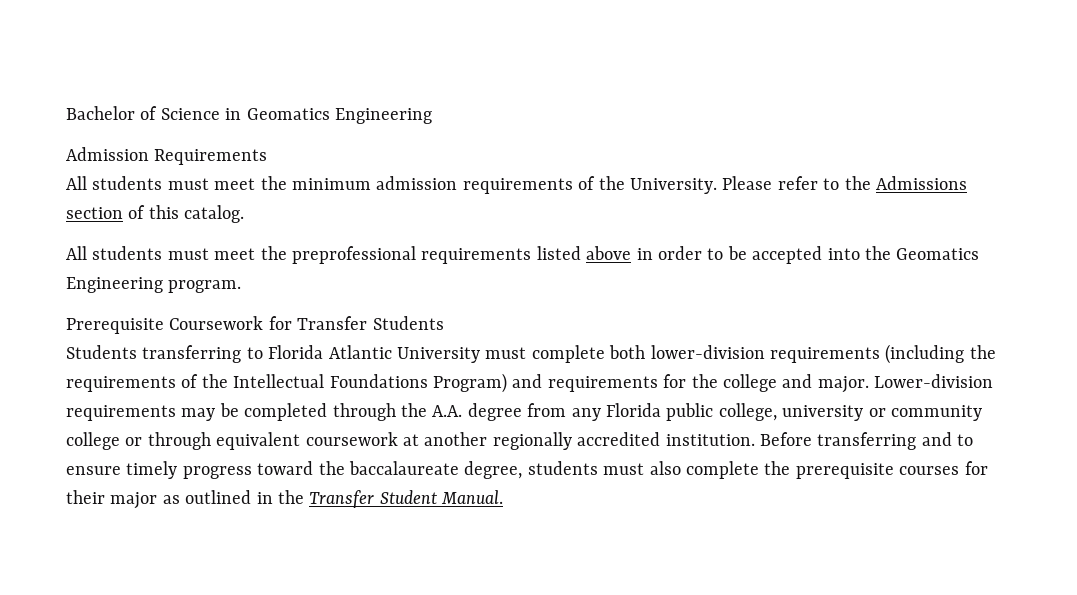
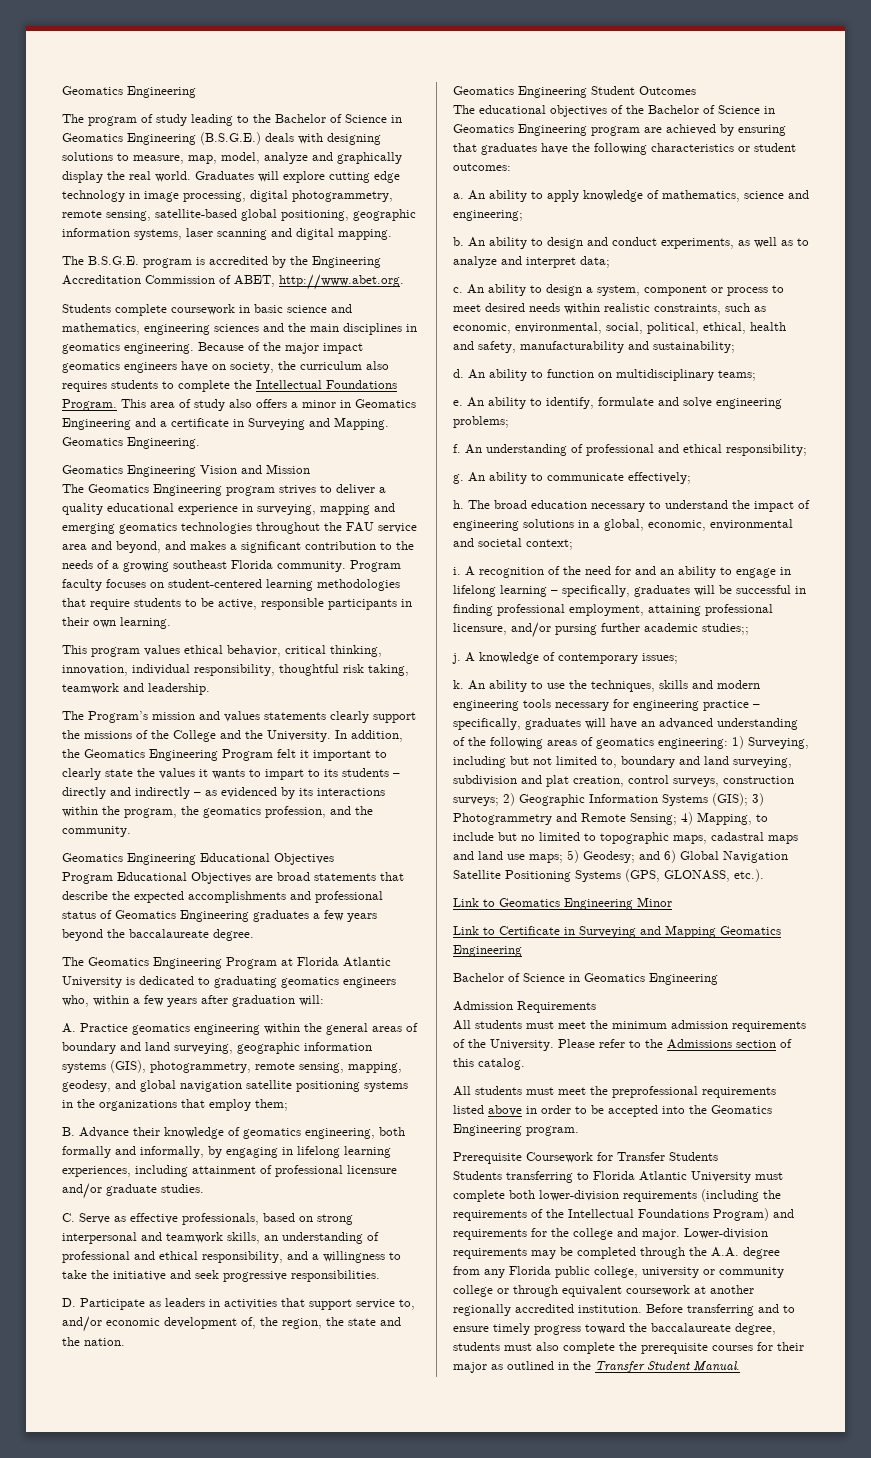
(66, 113) none -> [62,86,196,98] [62,114,402,126] [62,132,381,145] [62,152,402,164] [62,171,400,183] [62,190,393,202] [62,209,416,221] [62,228,392,240] [62,256,381,268] [62,274,404,290] [62,304,352,316] [62,323,417,335] [62,342,363,354] [62,361,389,373] [62,380,397,392] [62,399,416,411] [62,417,389,430] [62,437,200,449] [62,464,310,477] [62,484,386,496] [62,503,395,515] [62,522,417,534] [62,541,414,553] [62,560,401,572] [62,579,400,591] [62,598,412,610] [62,617,171,629] [62,645,382,657] [62,664,409,676] [62,683,210,695] [62,711,416,723] [62,730,403,742] [62,749,387,761] [62,768,400,780] [62,787,385,799] [62,806,373,818] [62,826,131,837] [62,853,334,865] [62,872,404,884] [62,891,383,903] [62,910,377,922] [62,929,254,941] [62,957,391,969] [62,976,396,988] [62,995,324,1007] [62,1023,418,1035] [62,1042,372,1054] [62,1060,402,1073] [62,1080,408,1092] [62,1099,288,1111] [62,1127,405,1139] [62,1146,391,1158] [62,1165,397,1177] [62,1183,204,1199] [62,1213,353,1225] [62,1232,379,1244] [62,1251,401,1263] [62,1270,380,1282] [62,1298,415,1310] [62,1316,401,1332] [62,1337,125,1346] [453,86,696,98] [453,105,775,117] [453,124,786,136] [453,143,796,155] [453,163,511,171] [453,190,809,202] [453,210,523,221] [453,237,809,249] [453,256,610,268] [453,284,784,296] [453,303,766,315] [453,322,786,334] [453,341,735,353] [453,369,756,381] [453,397,782,409] [453,416,509,428] [453,444,807,456] [453,472,691,484] [453,500,810,512] [453,519,793,531] [453,538,573,550] [453,566,791,578] [453,585,806,597] [453,604,773,616] [453,622,749,638] [452,652,678,664] [453,680,760,692] [453,699,760,711] [453,718,798,730] [453,736,809,749] [453,756,792,768] [453,775,794,787] [453,793,764,806] [453,812,768,825] [453,832,798,844] [453,850,788,863] [453,869,764,882] [453,897,672,910] [453,925,781,938] [453,945,522,957] Geomatics Engineering // The program of study leading to the Bachelor of Science in Geomatics Engineering (B.S.G.E.) deals with designing solutions to measure, map, model, analyze and graphically display the real world. Graduates will explore cutting edge technology in image processing, digital photogrammetry, remote sensing, satellite-based global positioning, geographic information systems, laser scanning and digital mapping. // The B.S.G.E. program is accredited by the Engineering Accreditation Commission of ABET, http://www.abet.org. // Students complete coursework in basic science and mathematics, engineering sciences and the main disciplines in geomatics engineering. Because of the major impact geomatics engineers have on society, the curriculum also requires students to complete the Intellectual Foundations Program. This area of study also offers a minor in Geomatics Engineering and a certificate in Surveying and Mapping. Geomatics Engineering. // Geomatics Engineering Vision and Mission // The Geomatics Engineering program strives to deliver a quality educational experience in surveying, mapping and emerging geomatics technologies throughout the FAU service area and beyond, and makes a significant contribution to the needs of a growing southeast Florida community. Program faculty focuses on student-centered learning methodologies that require students to be active, responsible participants in their own learning. // This program values ethical behavior, critical thinking, innovation, individual responsibility, thoughtful risk taking, teamwork and leadership. // The Program’s mission and values statements clearly support the missions of the College and the University. In addition, the Geomatics Engineering Program felt it important to clearly state the values it wants to impart to its students – directly and indirectly – as evidenced by its interactions within the program, the geomatics profession, and the community. // Geomatics Engineering Educational Objectives // Program Educational Objectives are broad statements that describe the expected accomplishments and professional status of Geomatics Engineering graduates a few years beyond the baccalaureate degree. // The Geomatics Engineering Program at Florida Atlantic University is dedicated to graduating geomatics engineers who, within a few years after graduation will: // A. Practice geomatics engineering within the general areas of boundary and land surveying, geographic information systems (GIS), photogrammetry, remote sensing, mapping, geodesy, and global navigation satellite positioning systems in the organizations that employ them; // B. Advance their knowledge of geomatics engineering, both formally and informally, by engaging in lifelong learning experiences, including attainment of professional licensure and/or graduate studies. // C. Serve as effective professionals, based on strong interpersonal and teamwork skills, an understanding of professional and ethical responsibility, and a willingness to take the initiative and seek progressive responsibilities. // D. Participate as leaders in activities that support service to, and/or economic development of, the region, the state and the nation. // Geomatics Engineering Student Outcomes // The educational objectives of the Bachelor of Science in Geomatics Engineering program are achieved by ensuring that graduates have the following characteristics or student outcomes: // a. An ability to apply knowledge of mathematics, science and engineering; // b. An ability to design and conduct experiments, as well as to analyze and interpret data; // c. An ability to design a system, component or process to meet desired needs within realistic constraints, such as economic, environmental, social, political, ethical, health and safety, manufacturability and sustainability; // d. An ability to function on multidisciplinary teams; // e. An ability to identify, formulate and solve engineering problems; // f. An understanding of professional and ethical responsibility; // g. An ability to communicate effectively; // h. The broad education necessary to understand the impact of engineering solutions in a global, economic, environmental and societal context; // i. A recognition of the need for and an ability to engage in lifelong learning – specifically, graduates will be successful in finding professional employment, attaining professional licensure, and/or pursing further academic studies;; // j. A knowledge of contemporary issues; // k. An ability to use the techniques, skills and modern engineering tools necessary for engineering practice – specifically, graduates will have an advanced understanding of the following areas of geomatics engineering: 1) Surveying, including but not limited to, boundary and land surveying, subdivision and plat creation, control surveys, construction surveys; 2) Geographic Information Systems (GIS); 3) Photogrammetry and Remote Sensing; 4) Mapping, to include but no limited to topographic maps, cadastral maps and land use maps; 5) Geodesy; and 6) Global Navigation Satellite Positioning Systems (GPS, GLONASS, etc.). // Link to Geomatics Engineering Minor // Link to Certificate in Surveying and Mapping Geomatics Engineering //

